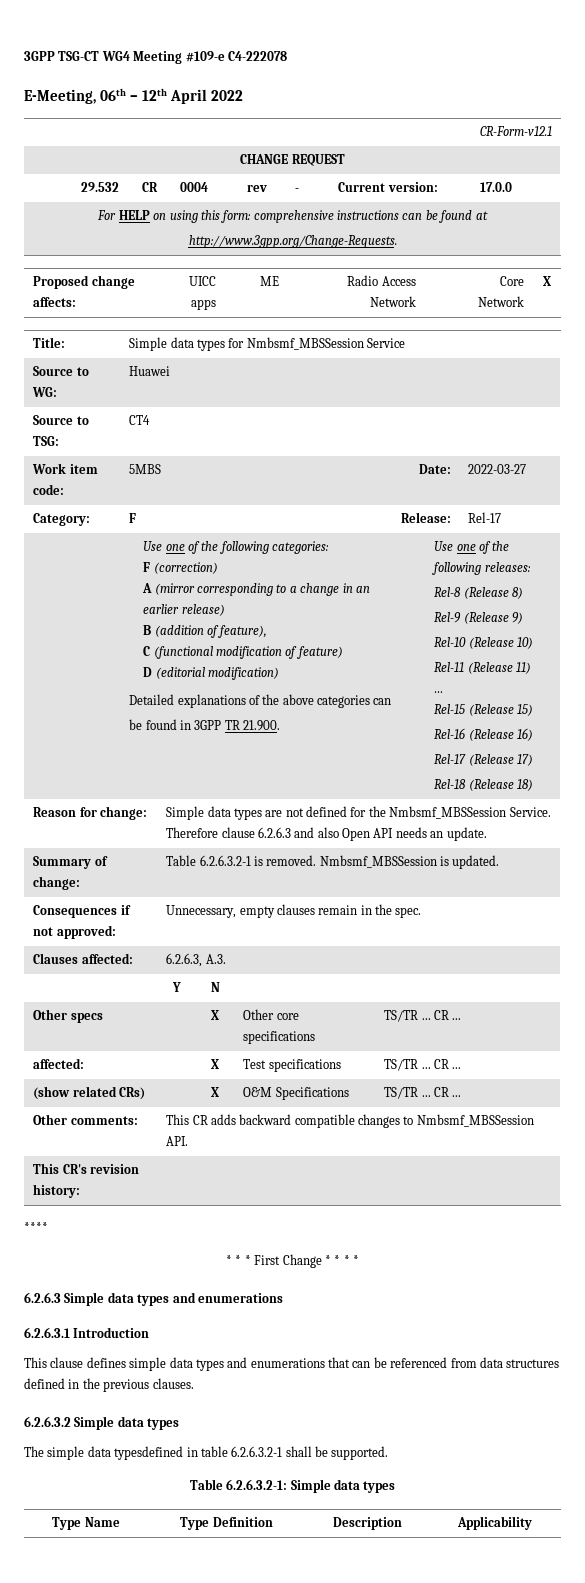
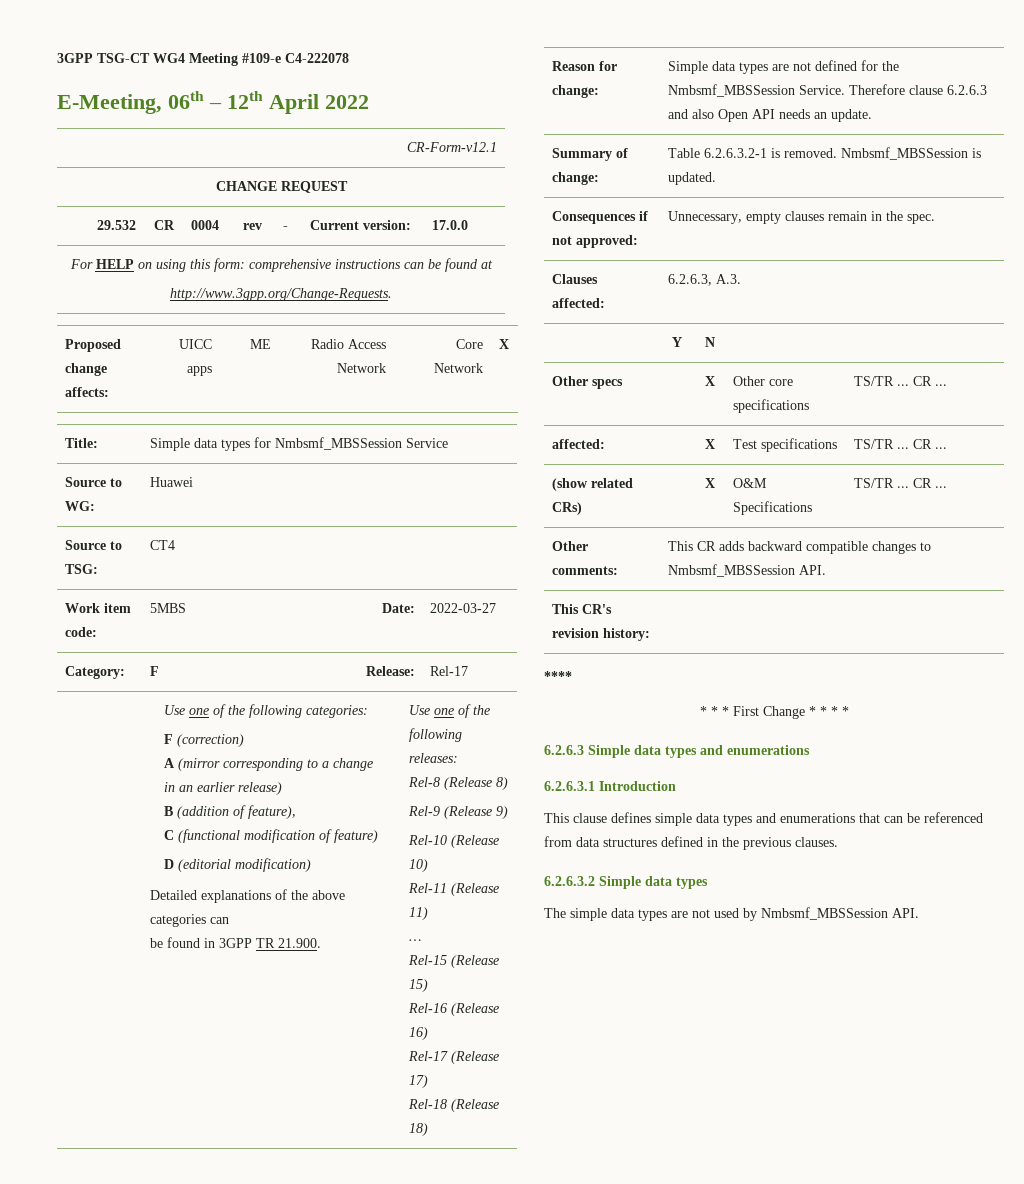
[114,1446,389,1460] [189,1479,396,1493] [52,1517,120,1530] [180,1517,273,1530] [333,1517,402,1530] [457,1516,532,1530] typesdefined in table 6.2.6.3.2-1 shall be supported. // Table 6.2.6.3.2-1: Simple data types // Type Name | Type Definition | Description | Applicability -> [638,907,919,921] types are not used by Nmbsmf_MBSSession API.

